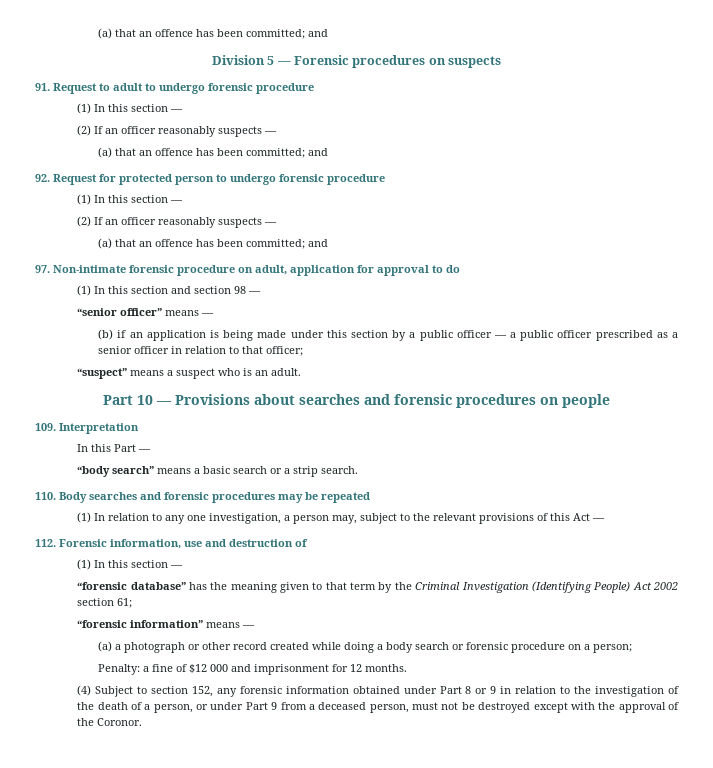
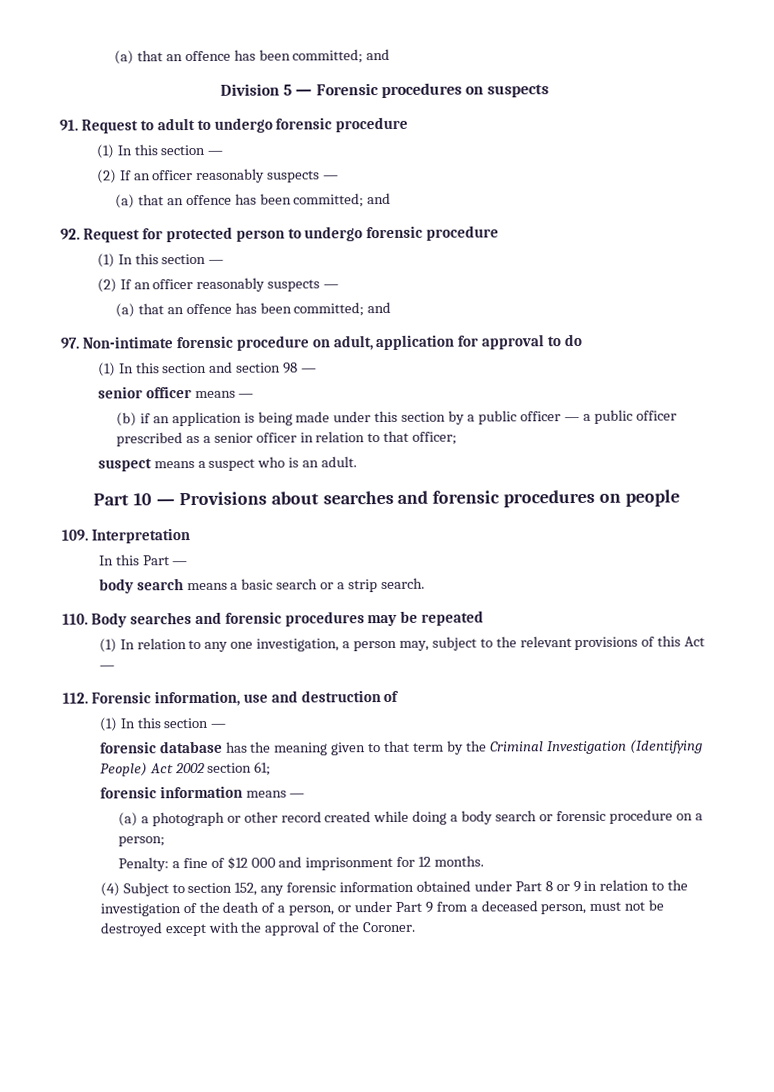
[77,308,163,316] “senior officer” -> [97,386,192,399] senior officer
[77,368,128,379] “suspect” -> [97,458,152,472] suspect
[77,466,155,477] “body search” -> [98,578,184,594] body search
[77,582,186,590] “forensic database” -> [99,740,223,754] forensic database
[77,620,204,628] “forensic information” -> [99,785,243,799] forensic information
[97,718,143,726] Coronor. -> [362,921,417,933] Coroner.

